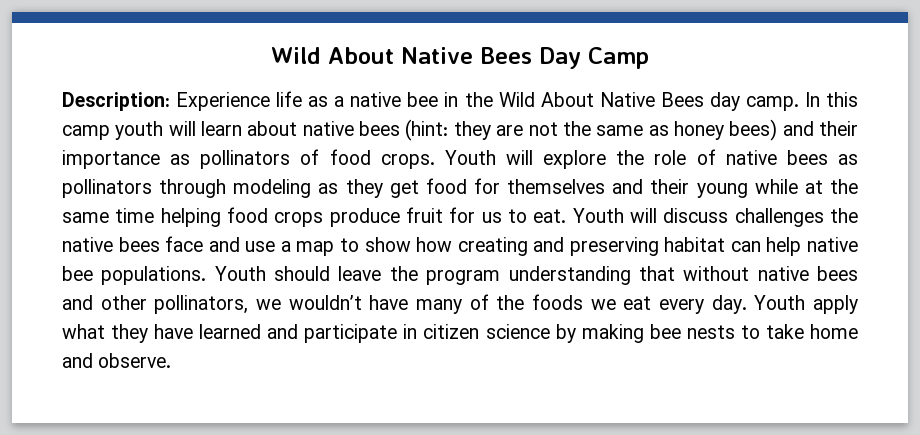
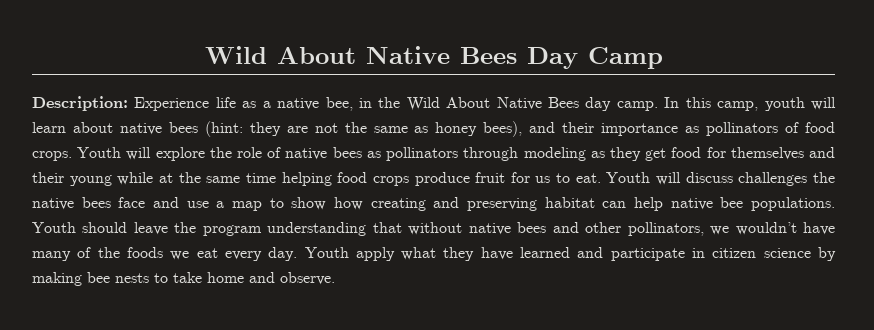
[407,92,439,107] bee -> [325,97,353,111] bee,
[62,125,110,140] camp -> [717,101,759,111] camp,
[729,119,778,141] bees) -> [483,121,523,137] bees),

